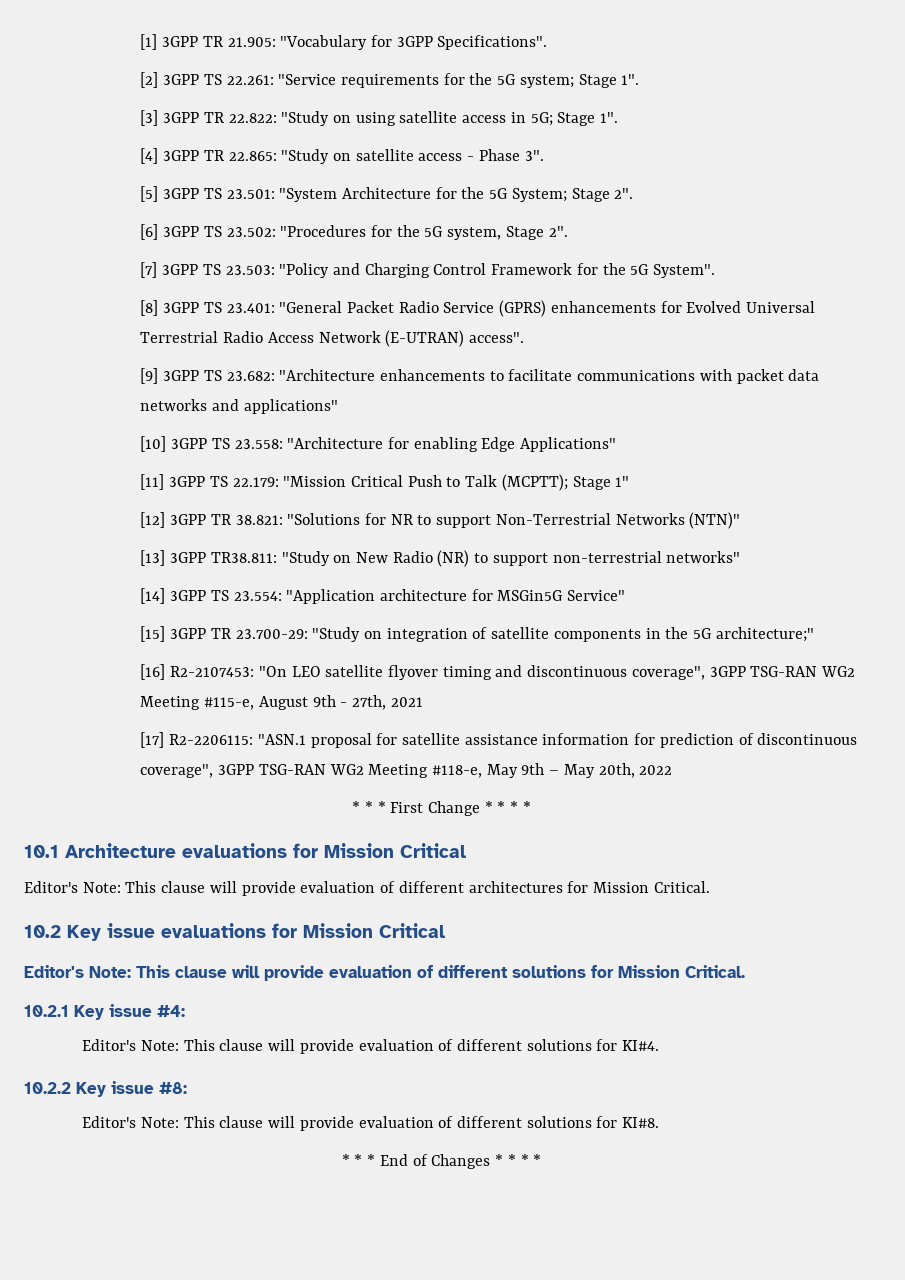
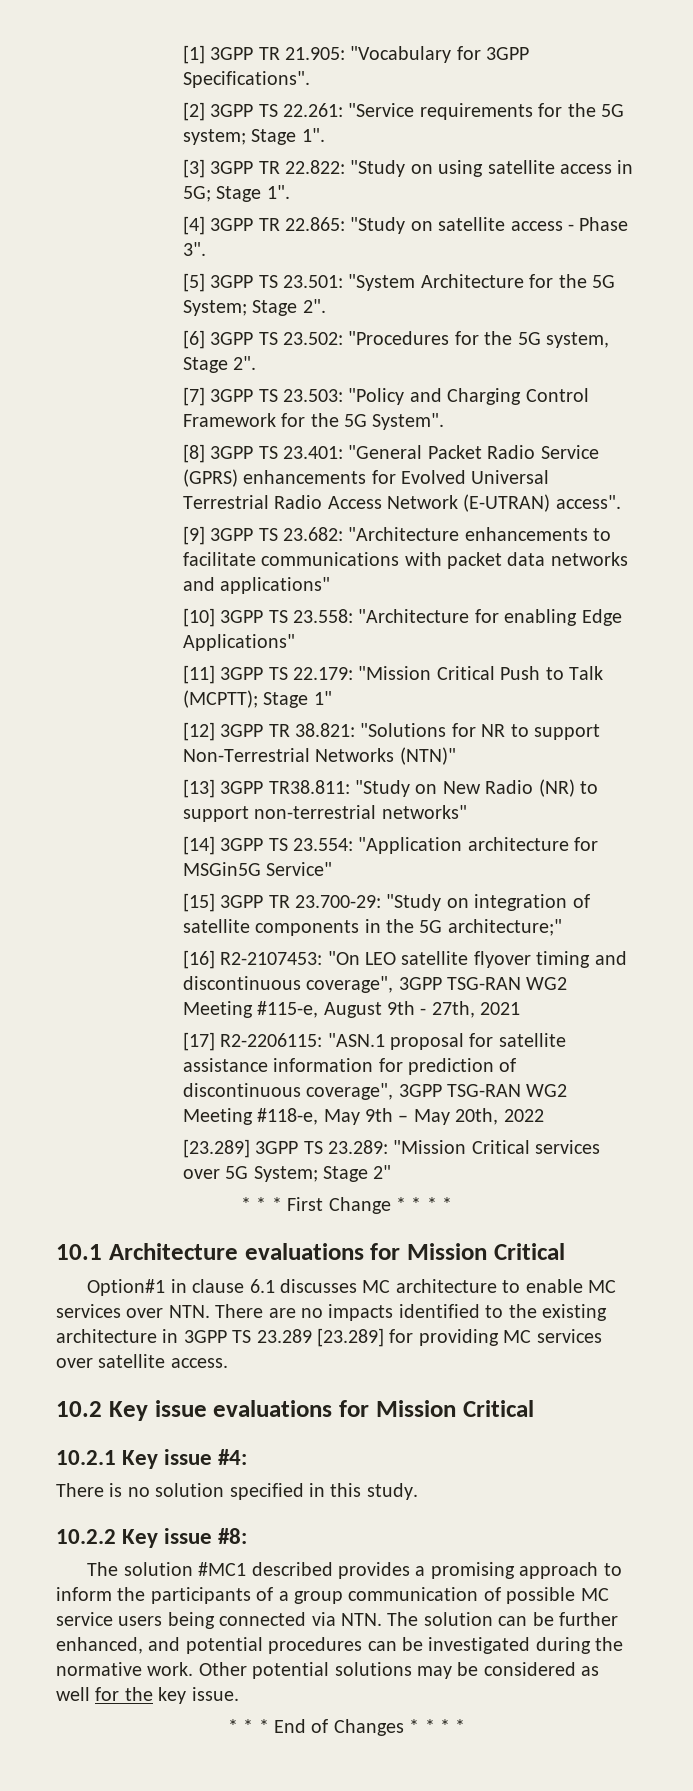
(673, 770) none -> [182,1139,601,1158] [182,1165,392,1182] // [23.289] 3GPP TS 23.289: "Mission Critical services over 5G System; Stage 2"
[24,881,710,896] Editor's Note: This clause will provide evaluation of different architectures for Mission Critical. -> [87,1279,617,1296] [56,1304,607,1321] [56,1328,602,1347] [56,1354,228,1368] Option#1 in clause 6.1 discusses MC architecture to enable MC services over NTN. There are no impacts identified to the existing architecture in 3GPP TS 23.289 [23.289] for providing MC services over satellite access.
[24,965,745,981] [24,1004,185,1020] [82,1039,660,1054] [24,1081,187,1097] [82,1116,660,1131] Editor's Note: This clause will provide evaluation of different solutions for Mission Critical. // 10.2.1 Key issue #4: // Editor's Note: This clause will provide evaluation of different solutions for KI#4. // 10.2.2 Key issue #8: // Editor's Note: This clause will provide evaluation of different solutions for KI#8. -> [56,1449,248,1469] [56,1483,418,1500] [56,1528,248,1548] [87,1562,622,1579] [56,1587,609,1604] [56,1612,618,1629] [56,1637,624,1654] [56,1662,600,1679] [56,1687,239,1704] 10.2.1 Key issue #4: // There is no solution specified in this study. // 10.2.2 Key issue #8: // The solution #MC1 described provides a promising approach to inform the participants of a group communication of possible MC service users being connected via NTN. The solution can be further enhanced, and potential procedures can be investigated during the normative work. Other potential solutions may be considered as well for the key issue.

